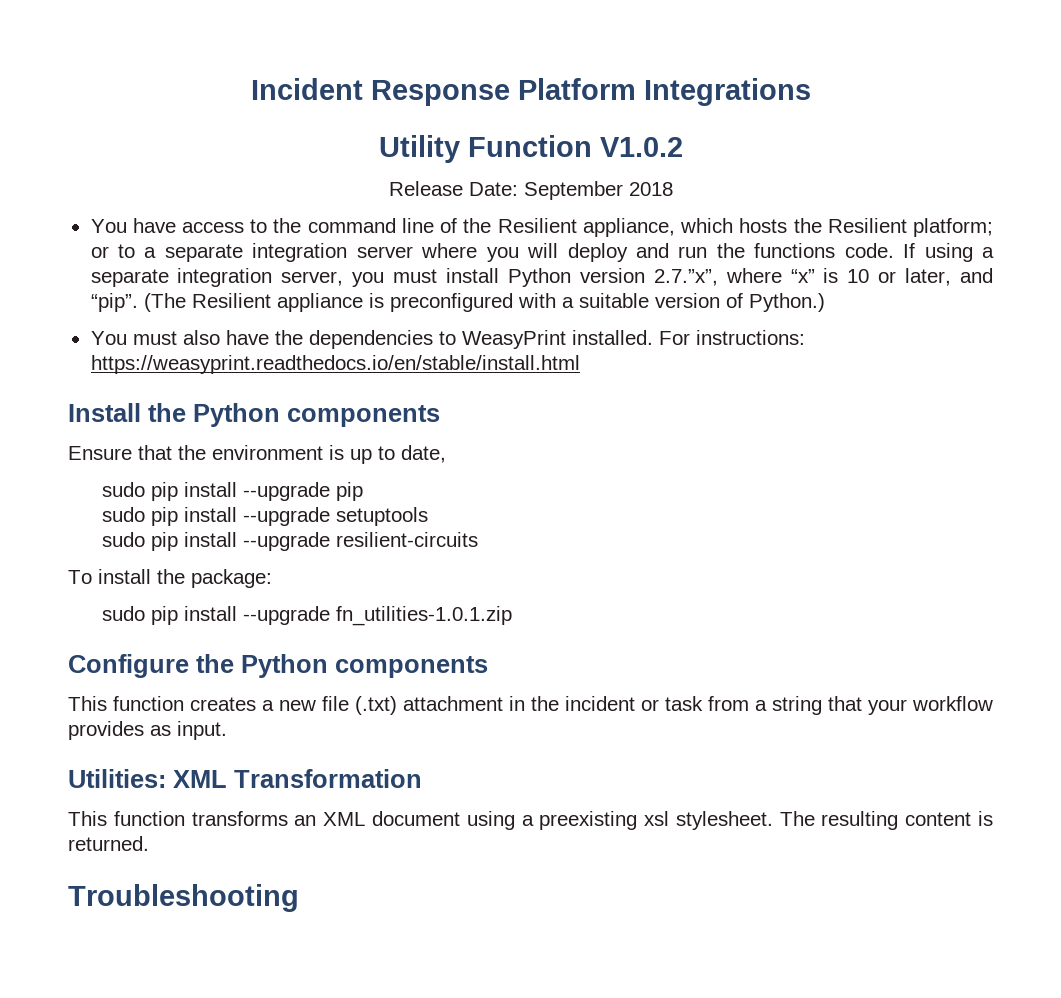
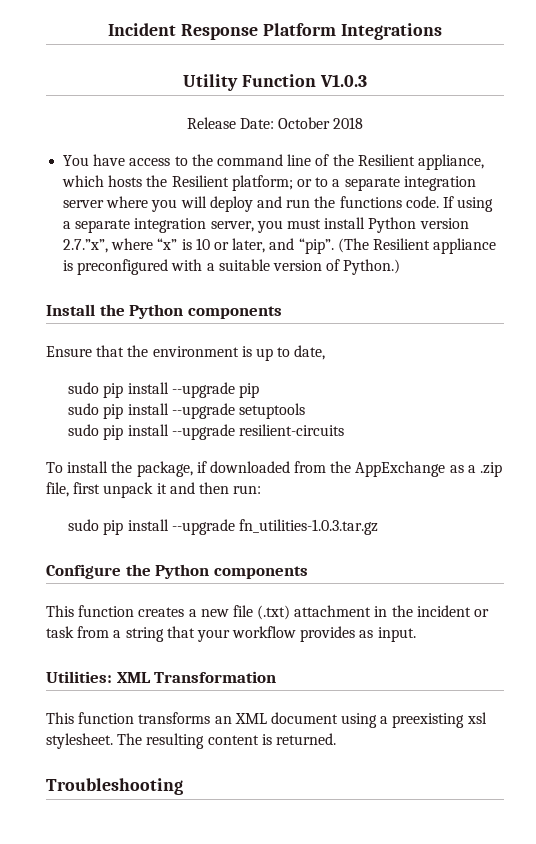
[599,137,683,157] V1.0.2 -> [319,74,367,87] V1.0.3
[523,181,623,200] September -> [278,117,331,129] October
[90,330,805,349] [90,355,580,374] // You must also have the dependencies to WeasyPrint installed. For instructions: https://weasyprint.readthedocs.io/en/stable/install.html -> (401, 267) none
[191,569,272,588] [101,606,512,626] package: // sudo pip install --upgrade fn_utilities-1.0.1.zip -> [136,461,503,477] [46,482,262,498] [68,519,378,535] package, if downloaded from the AppExchange as a .zip file, first unpack it and then run: // sudo pip install --upgrade fn_utilities-1.0.3.tar.gz

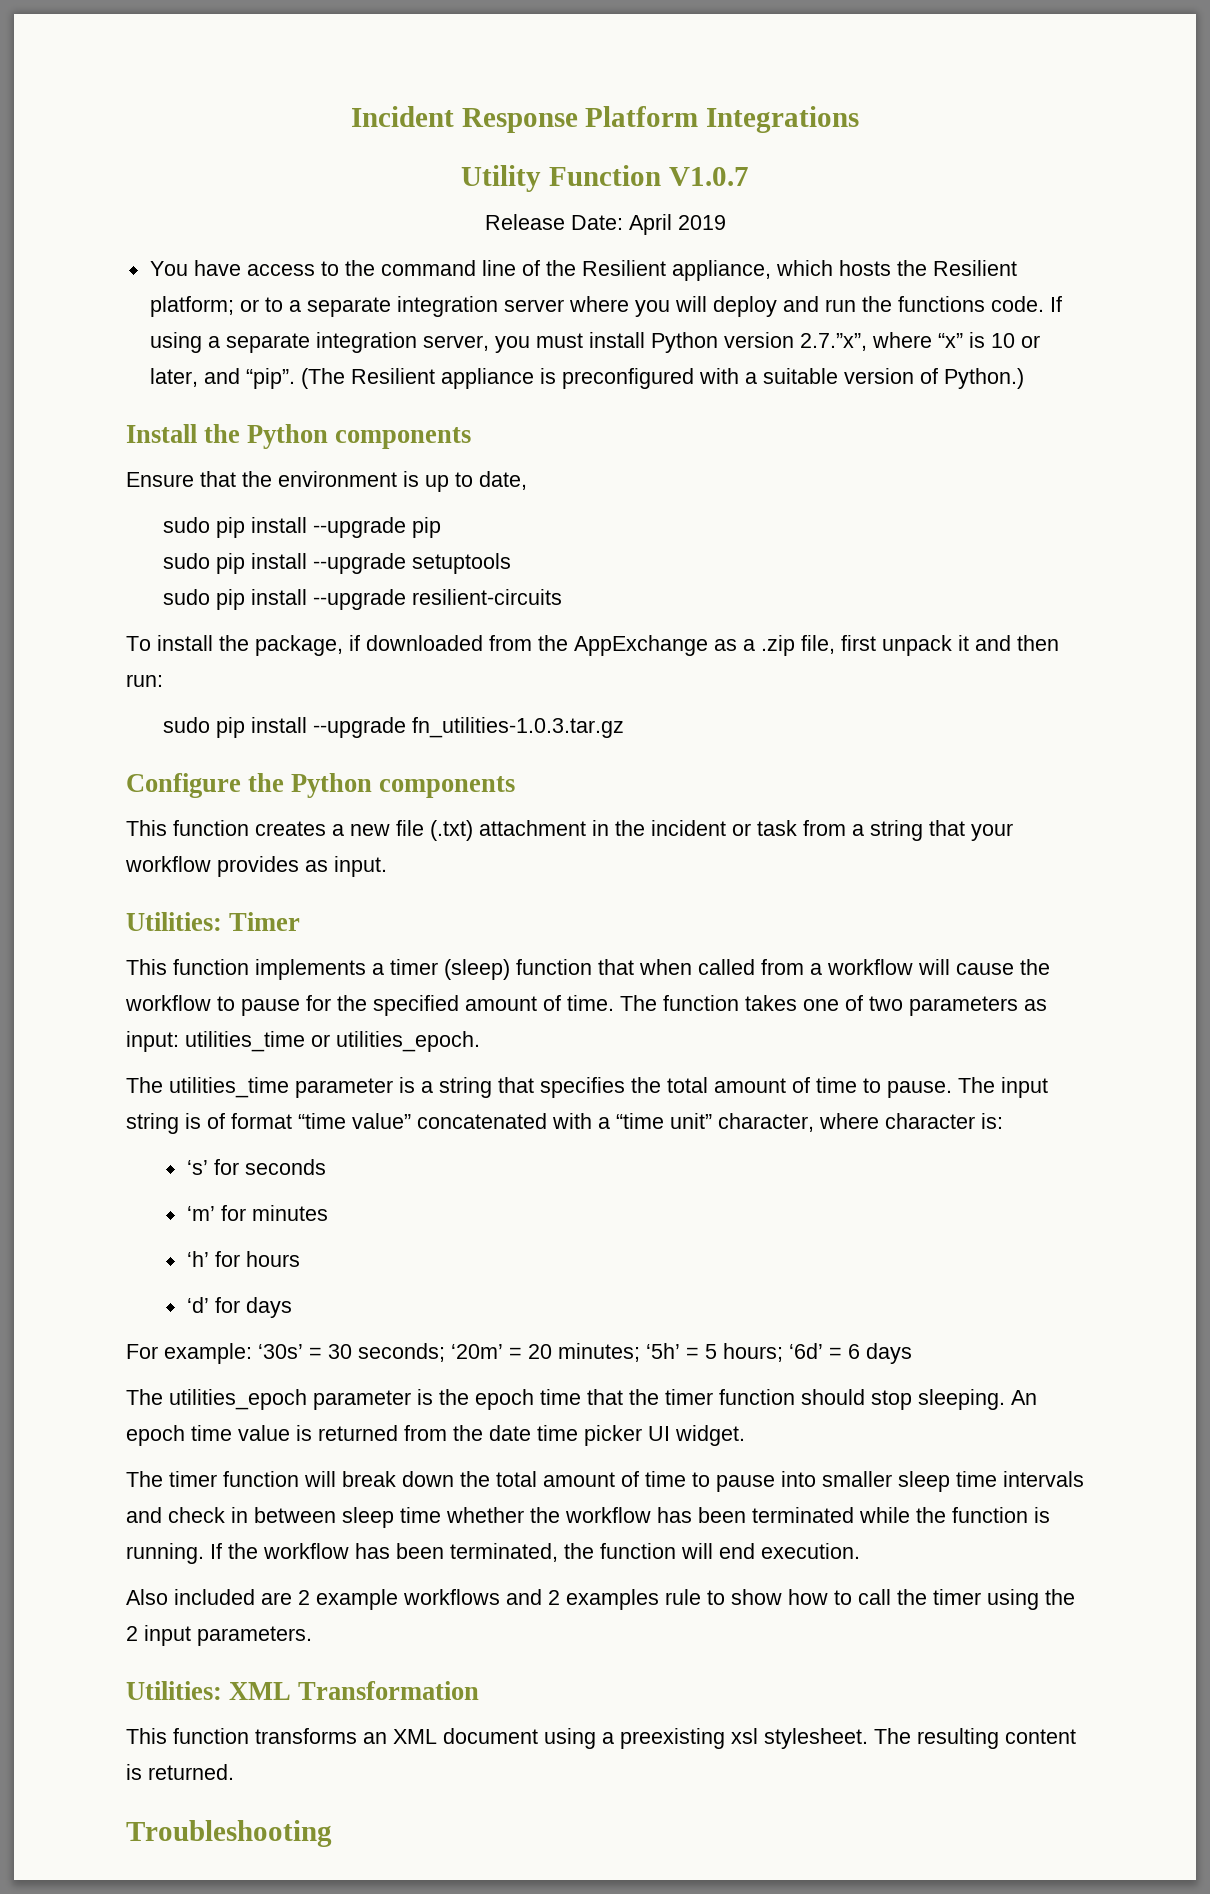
[319,74,367,87] V1.0.3 -> [668,167,749,186] V1.0.7
[278,117,364,129] October 2018 -> [628,214,726,235] April 2019
(416, 634) none -> [126,912,301,931] [126,959,1050,980] [125,995,1047,1016] [126,1031,480,1052] [126,1077,1048,1098] [126,1113,1003,1134] [186,1159,326,1175] [186,1205,328,1221] [186,1251,300,1267] [186,1297,292,1318] [126,1343,912,1364] [126,1389,1037,1410] [126,1425,745,1446] [126,1471,1084,1492] [126,1507,1050,1528] [126,1543,860,1564] [126,1589,1075,1610] [126,1625,312,1646] // Utilities: Timer // This function implements a timer (sleep) function that when called from a workflow will cause the workflow to pause for the specified amount of time. The function takes one of two parameters as input: utilities_time or utilities_epoch. // The utilities_time parameter is a string that specifies the total amount of time to pause. The input string is of format “time value” concatenated with a “time unit” character, where character is: // ‘s’ for seconds // ‘m’ for minutes // ‘h’ for hours // ‘d’ for days // For example: ‘30s’ = 30 seconds; ‘20m’ = 20 minutes; ‘5h’ = 5 hours; ‘6d’ = 6 days // The utilities_epoch parameter is the epoch time that the timer function should stop sleeping. An epoch time value is returned from the date time picker UI widget. // The timer function will break down the total amount of time to pause into smaller sleep time intervals and check in between sleep time whether the workflow has been terminated while the function is running. If the workflow has been terminated, the function will end execution. // Also included are 2 example workflows and 2 examples rule to show how to call the timer using the 2 input parameters.

